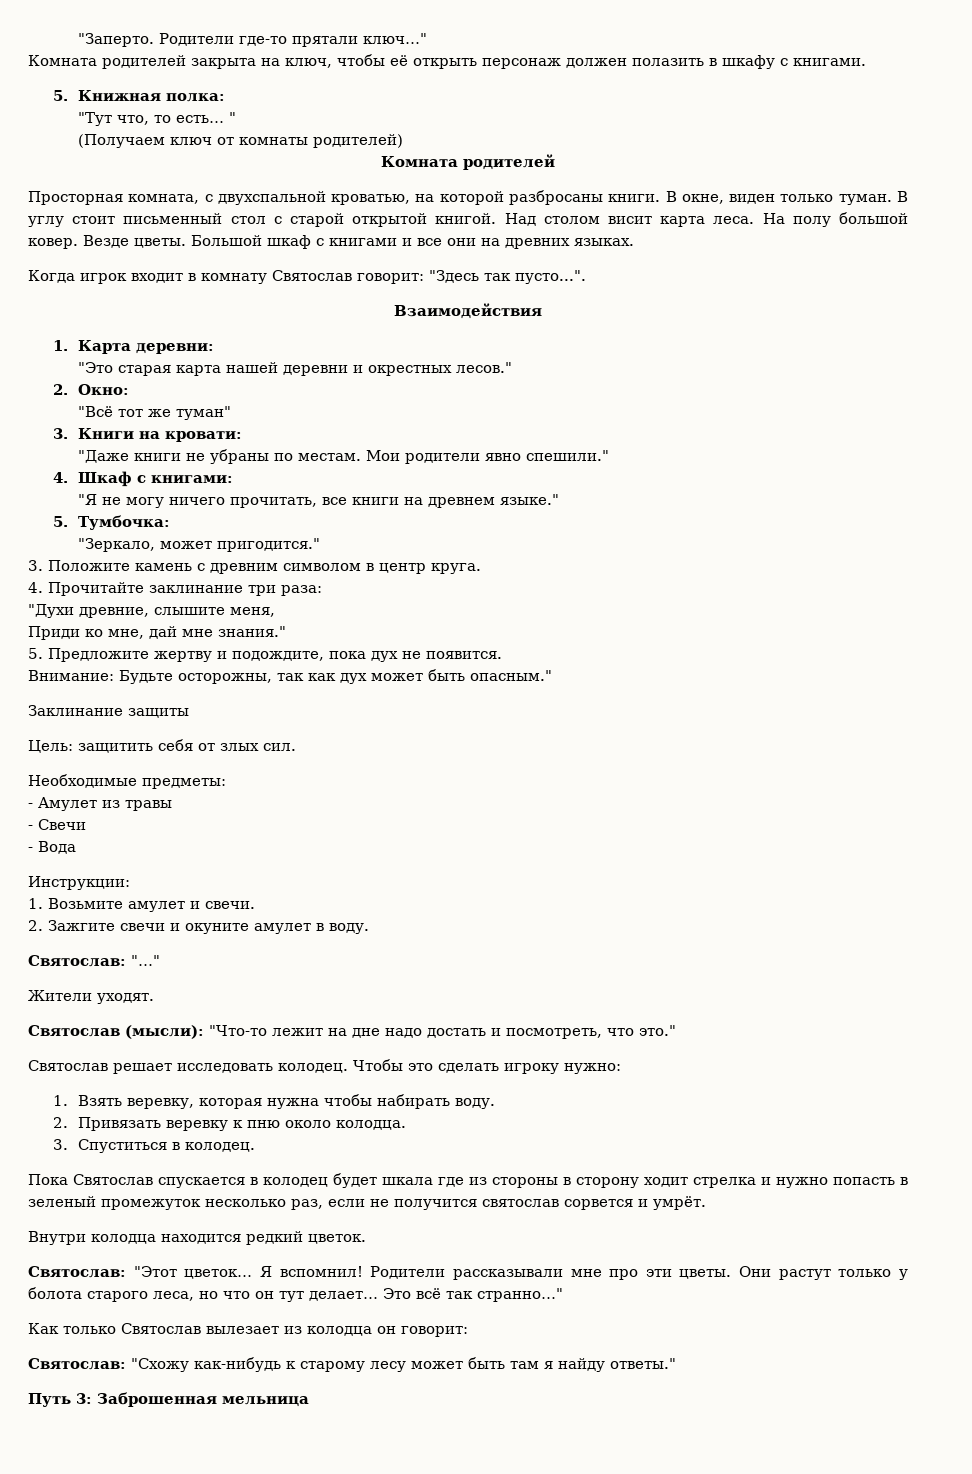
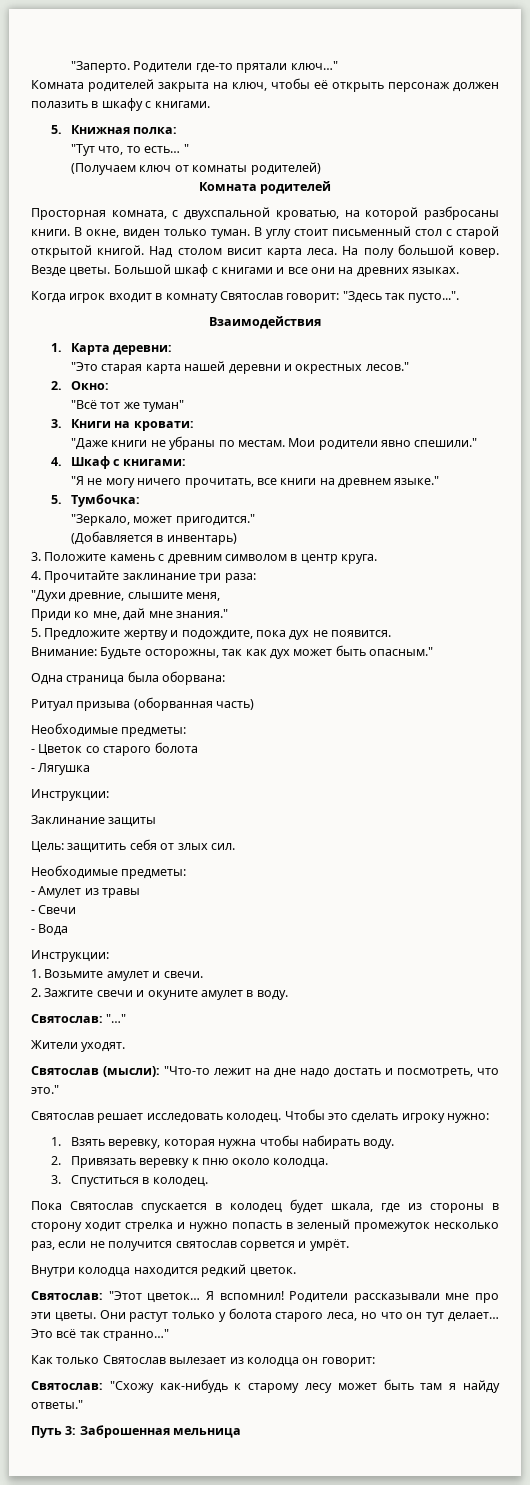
(321, 545) none -> [71,531,237,545] // (Добавляется в инвентарь)
(552, 675) none -> [31,671,226,685] [31,697,255,711] [31,723,187,737] [31,742,198,756] [31,763,91,775] [31,789,109,801] // Одна страница была оборвана: // Ритуал призыва (оборванная часть) // Необходимые предметы: // - Цветок со старого болота // - Лягушка // Инструкции:
[382,1177,433,1185] шкала -> [331,1203,373,1212] шкала,

